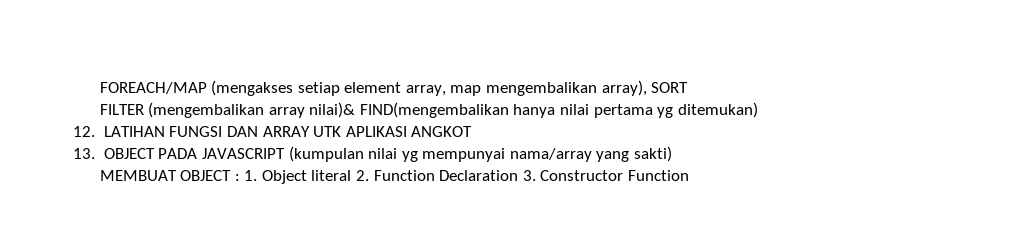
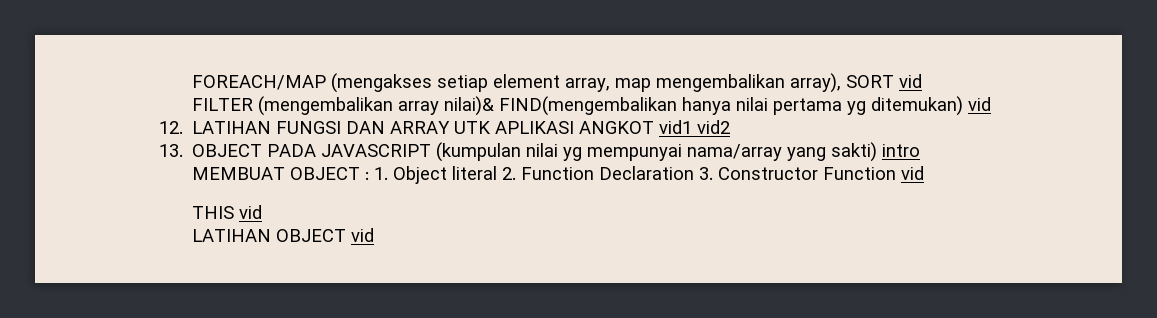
(689, 87) none -> [899,74,923,88] vid
(758, 110) none -> [968,97,992,111] vid
(473, 131) none -> [659,120,731,134] vid1 vid2
(673, 154) none -> [882,144,921,157] intro
(690, 175) none -> [901,166,925,180] [192,205,263,219] [192,228,375,242] vid // THIS vid // LATIHAN OBJECT vid

